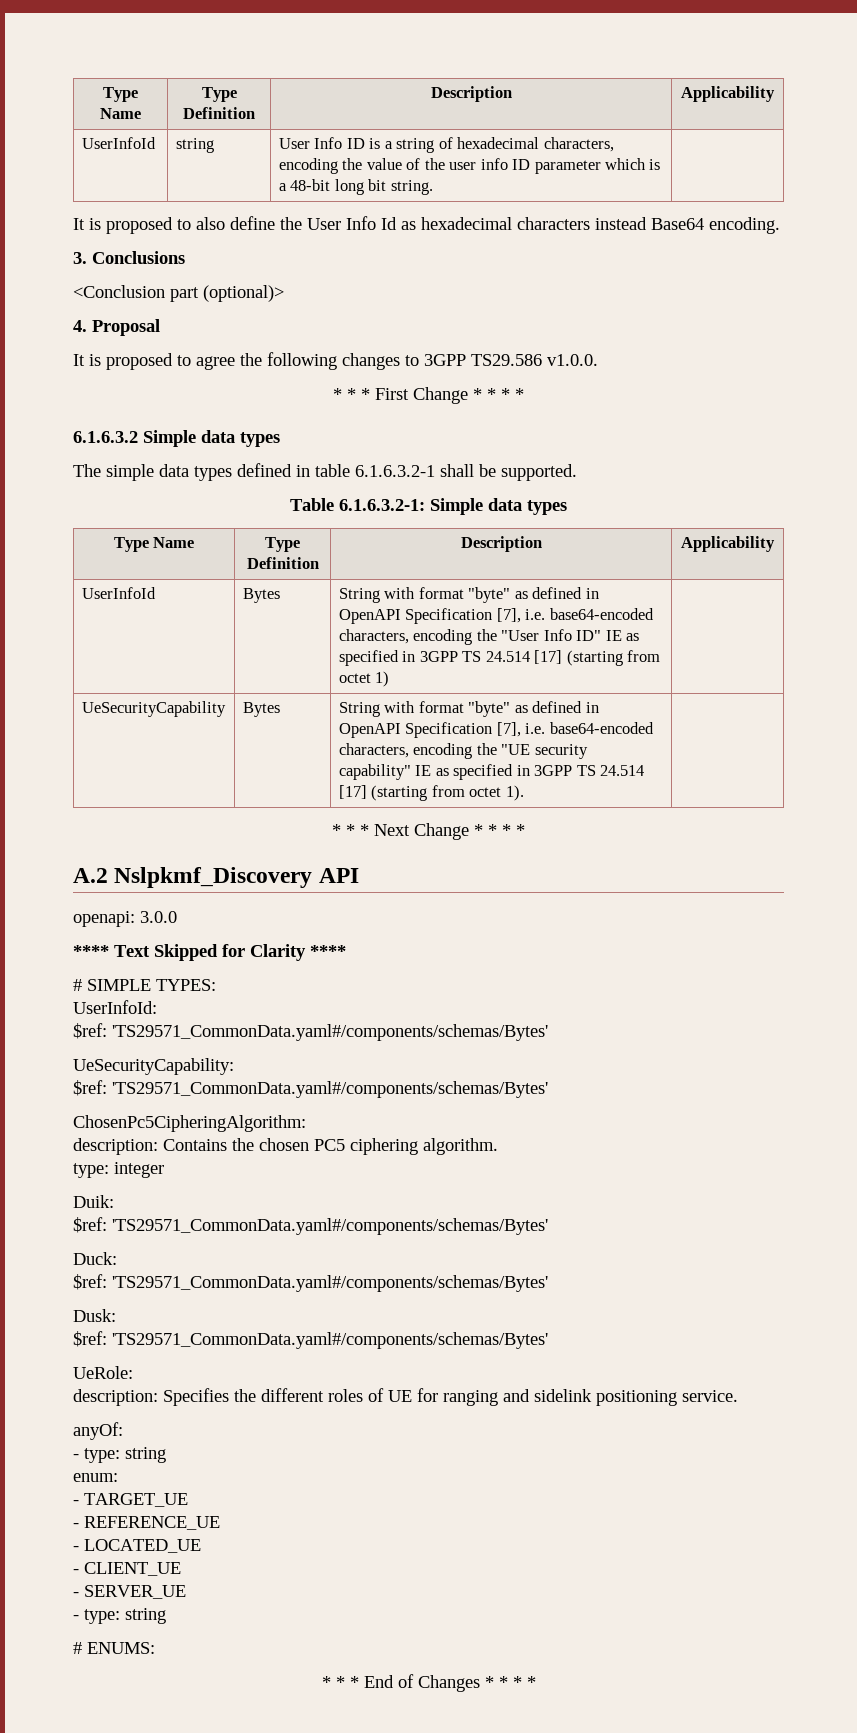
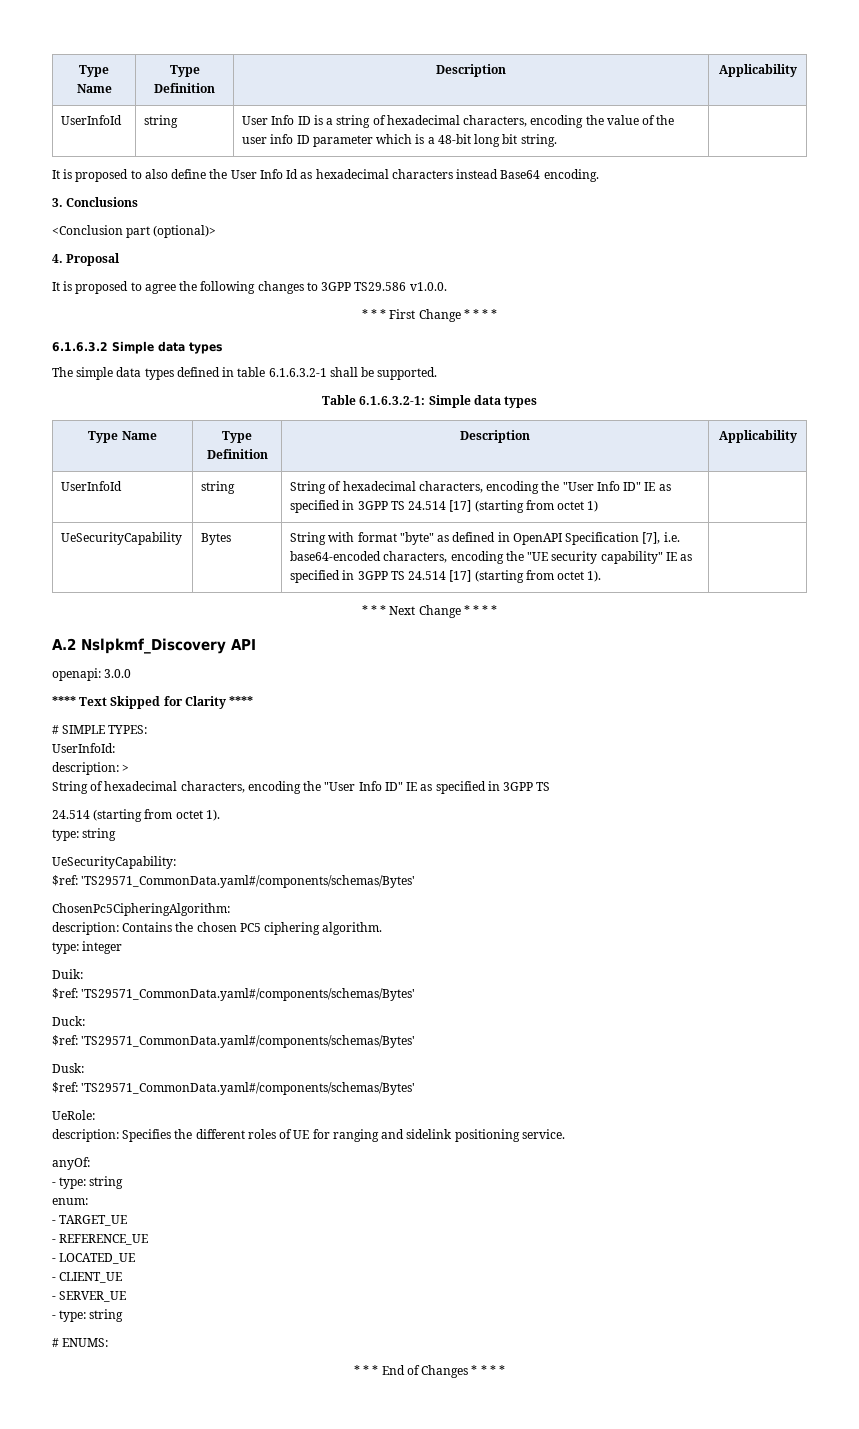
[242,588,280,603] [338,587,599,603] [338,608,654,624] Bytes | String with format "byte" as defined in OpenAPI Specification [7], i.e. base64-encoded -> [201,481,236,494] [290,481,416,494] string | String of hexadecimal
[73,1023,548,1041] $ref: 'TS29571_CommonData.yaml#/components/schemas/Bytes' -> [52,762,130,775] [52,781,551,794] [52,809,220,822] [52,828,117,841] description: > // String of hexadecimal characters, encoding the "User Info ID" IE as specified in 3GPP TS // 24.514 (starting from octet 1). // type: string

